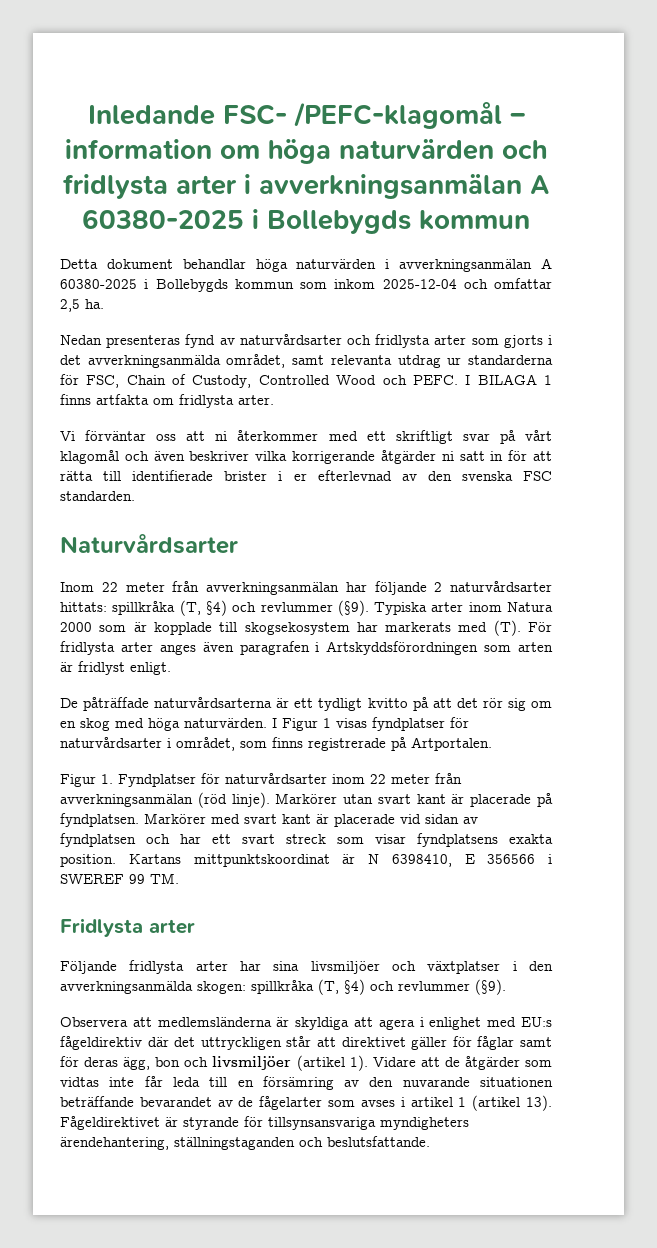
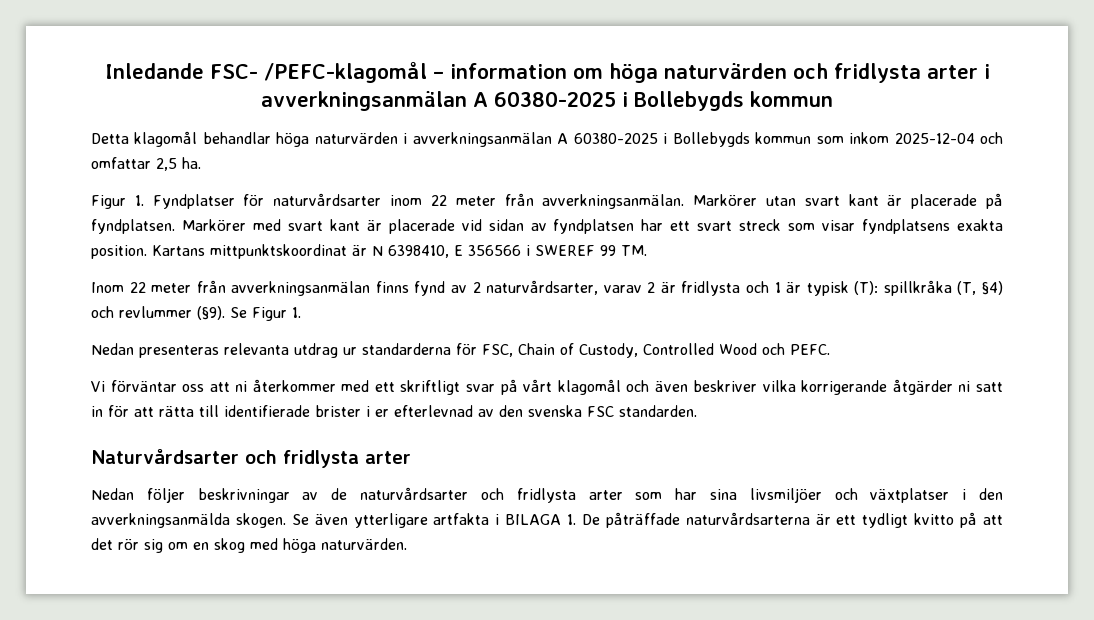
[106,259,173,269] dokument -> [134,131,198,147] klagomål
[60,334,552,348] [60,354,325,368] Nedan presenteras fynd av naturvårdsarter och fridlysta arter som gjorts i det avverkningsanmälda området, samt -> [91,193,1003,209] [91,219,1004,234] [91,244,647,259] [91,280,1003,296] [91,306,301,321] [91,343,219,358] Figur 1. Fyndplatser för naturvårdsarter inom 22 meter från avverkningsanmälan. Markörer utan svart kant är placerade på fyndplatsen. Markörer med svart kant är placerade vid sidan av fyndplatsen har ett svart streck som visar fyndplatsens exakta position. Kartans mittpunktskoordinat är N 6398410, E 356566 i SWEREF 99 TM. // Inom 22 meter från avverkningsanmälan finns fynd av 2 naturvårdsarter, varav 2 är fridlysta och 1 är typisk (T): spillkråka (T, §4) och revlummer (§9). Se Figur 1. // Nedan presenteras
[465,374,552,385] [60,394,274,408] I BILAGA 1 finns artfakta om fridlysta arter. -> (830, 349) none
[60,581,552,595] [60,600,553,616] [60,620,552,636] [60,641,553,655] [60,661,171,675] // Inom 22 meter från avverkningsanmälan har följande 2 naturvårdsarter hittats: spillkråka (T, §4) och revlummer (§9). Typiska arter inom Natura 2000 som är kopplade till skogsekosystem har markerats med (T). För fridlysta arter anges även paragrafen i Artskyddsförordningen som arten är fridlyst enligt. // -> [245,450,411,468] [91,487,1003,503] [91,513,577,528] och fridlysta arter // Nedan följer beskrivningar av de naturvårdsarter och fridlysta arter som har sina livsmiljöer och växtplatser i den avverkningsanmälda skogen. Se även ytterligare artfakta i BILAGA 1.
[272,717,469,731] [60,737,492,751] [60,773,462,787] [60,792,553,808] [60,813,478,827] [60,833,553,847] [60,854,552,867] [60,873,179,884] [60,918,195,937] [60,960,553,974] [60,979,506,995] [60,1017,553,1030] [60,1036,553,1050] [60,1055,552,1071] [60,1076,553,1090] [60,1095,552,1111] [60,1116,469,1130] [60,1136,430,1150] I Figur 1 visas fyndplatser för naturvårdsarter i området, som finns registrerade på Artportalen. // Figur 1. Fyndplatser för naturvårdsarter inom 22 meter från avverkningsanmälan (röd linje). Markörer utan svart kant är placerade på fyndplatsen. Markörer med svart kant är placerade vid sidan av fyndplatsen och har ett svart streck som visar fyndplatsens exakta position. Kartans mittpunktskoordinat är N 6398410, E 356566 i SWEREF 99 TM. // Fridlysta arter // Följande fridlysta arter har sina livsmiljöer och växtplatser i den avverkningsanmälda skogen: spillkråka (T, §4) och revlummer (§9). // Observera att medlemsländerna är skyldiga att agera i enlighet med EU:s fågeldirektiv där det uttryckligen står att direktivet gäller för fåglar samt för deras ägg, bon och livsmiljöer (artikel 1). Vidare att de åtgärder som vidtas inte får leda till en försämring av den nuvarande situationen beträffande bevarandet av de fågelarter som avses i artikel 1 (artikel 13). Fågeldirektivet är styrande för tillsynsansvariga myndigheters ärendehantering, ställningstaganden och beslutsfattande. -> (407, 544) none

